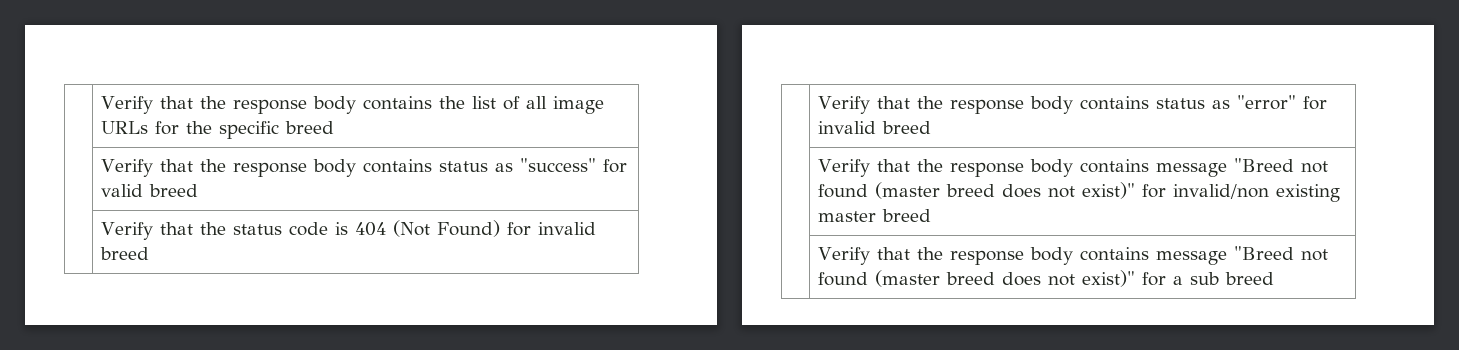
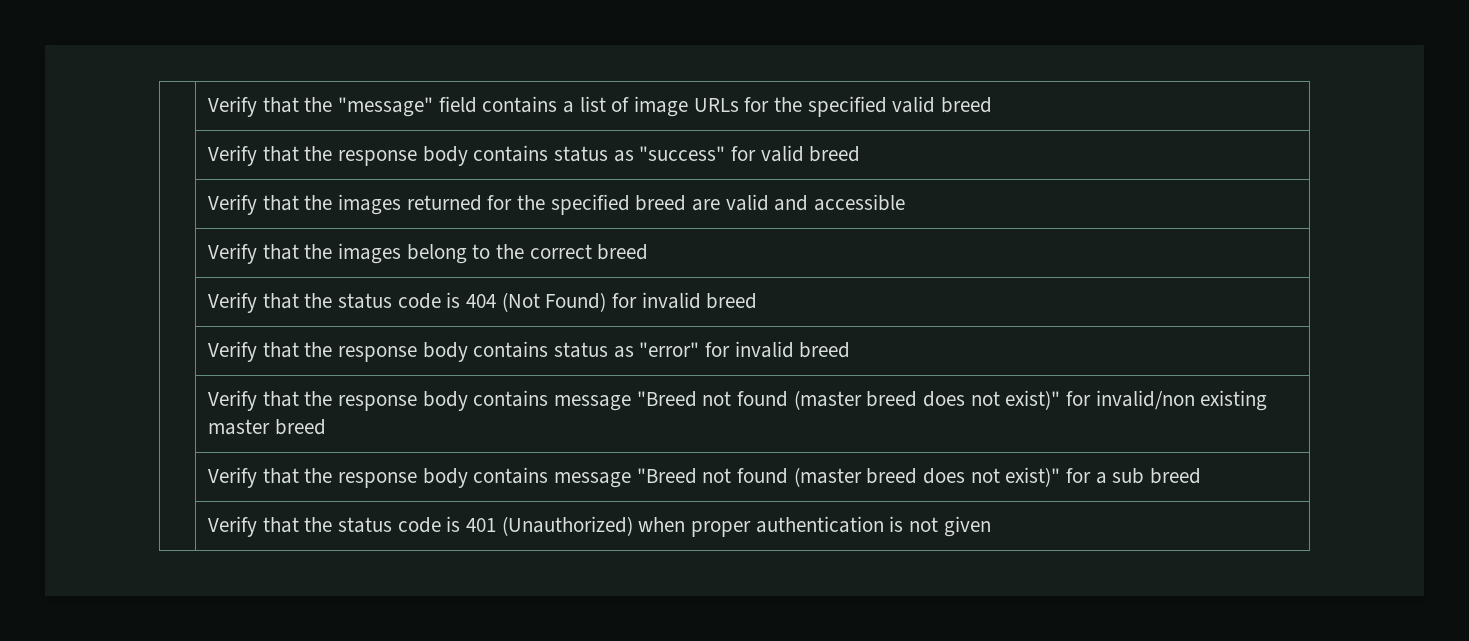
[101,96,466,114] | Verify that the response body contains the -> [208,96,575,117] | Verify that the "message" field contains a
[526,96,548,109] all -> (630, 104) none
[219,121,280,139] specific -> [807,96,936,117] specified valid
(199, 190) none -> [208,194,906,215] [208,243,649,264] // | Verify that the images returned for the specified breed are valid and accessible // | Verify that the images belong to the correct breed
(1275, 278) none -> [208,516,991,537] // | Verify that the status code is 401 (Unauthorized) when proper authentication is not given

